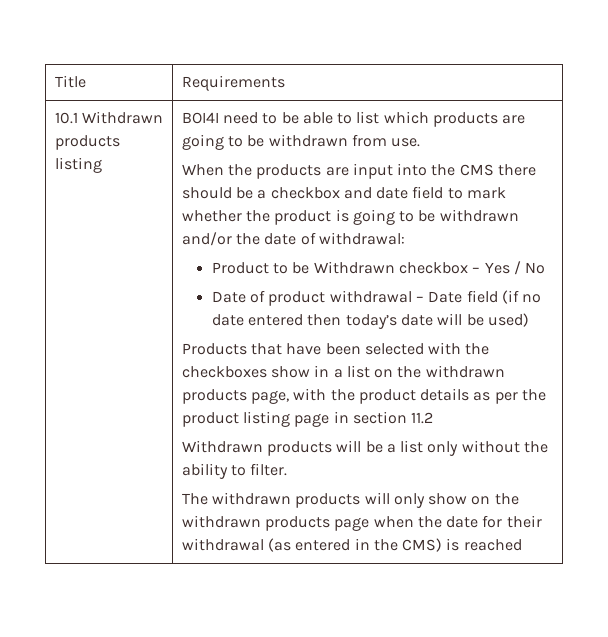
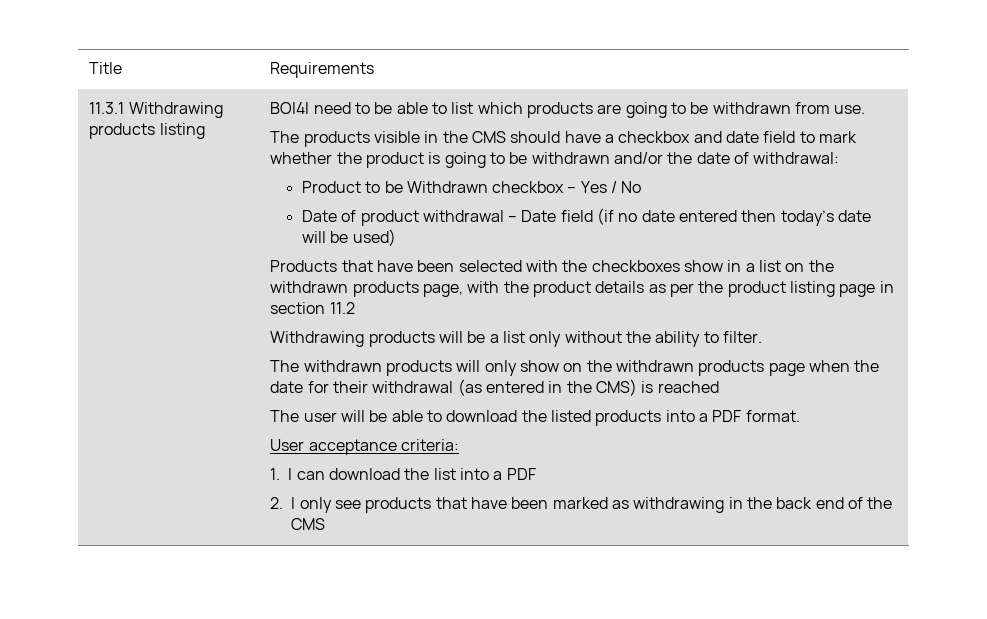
[54,111,163,124] 10.1 Withdrawn -> [89,102,223,118] 11.3.1 Withdrawing
[181,163,537,179] [181,187,253,199] When the products are input into the CMS there should be -> [270,131,601,147] The products visible in the CMS should have
[181,440,263,453] Withdrawn -> [270,331,365,347] Withdrawing
(522, 545) none -> [270,410,800,426] [270,439,460,455] [270,468,536,480] [270,497,893,513] [291,518,326,530] // The user will be able to download the listed products into a PDF format. // User acceptance criteria: // 1. I can download the list into a PDF // 2. I only see products that have been marked as withdrawing in the back end of the CMS

